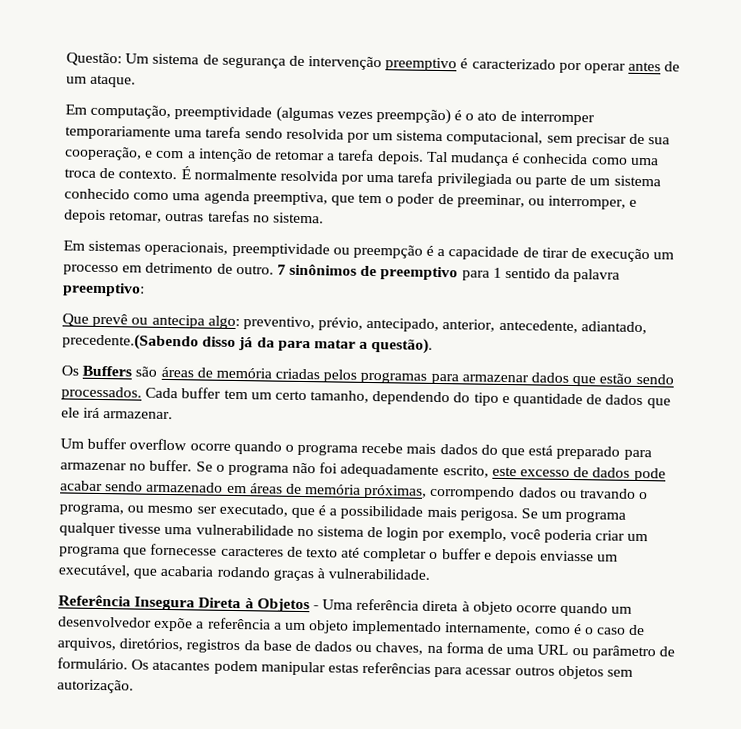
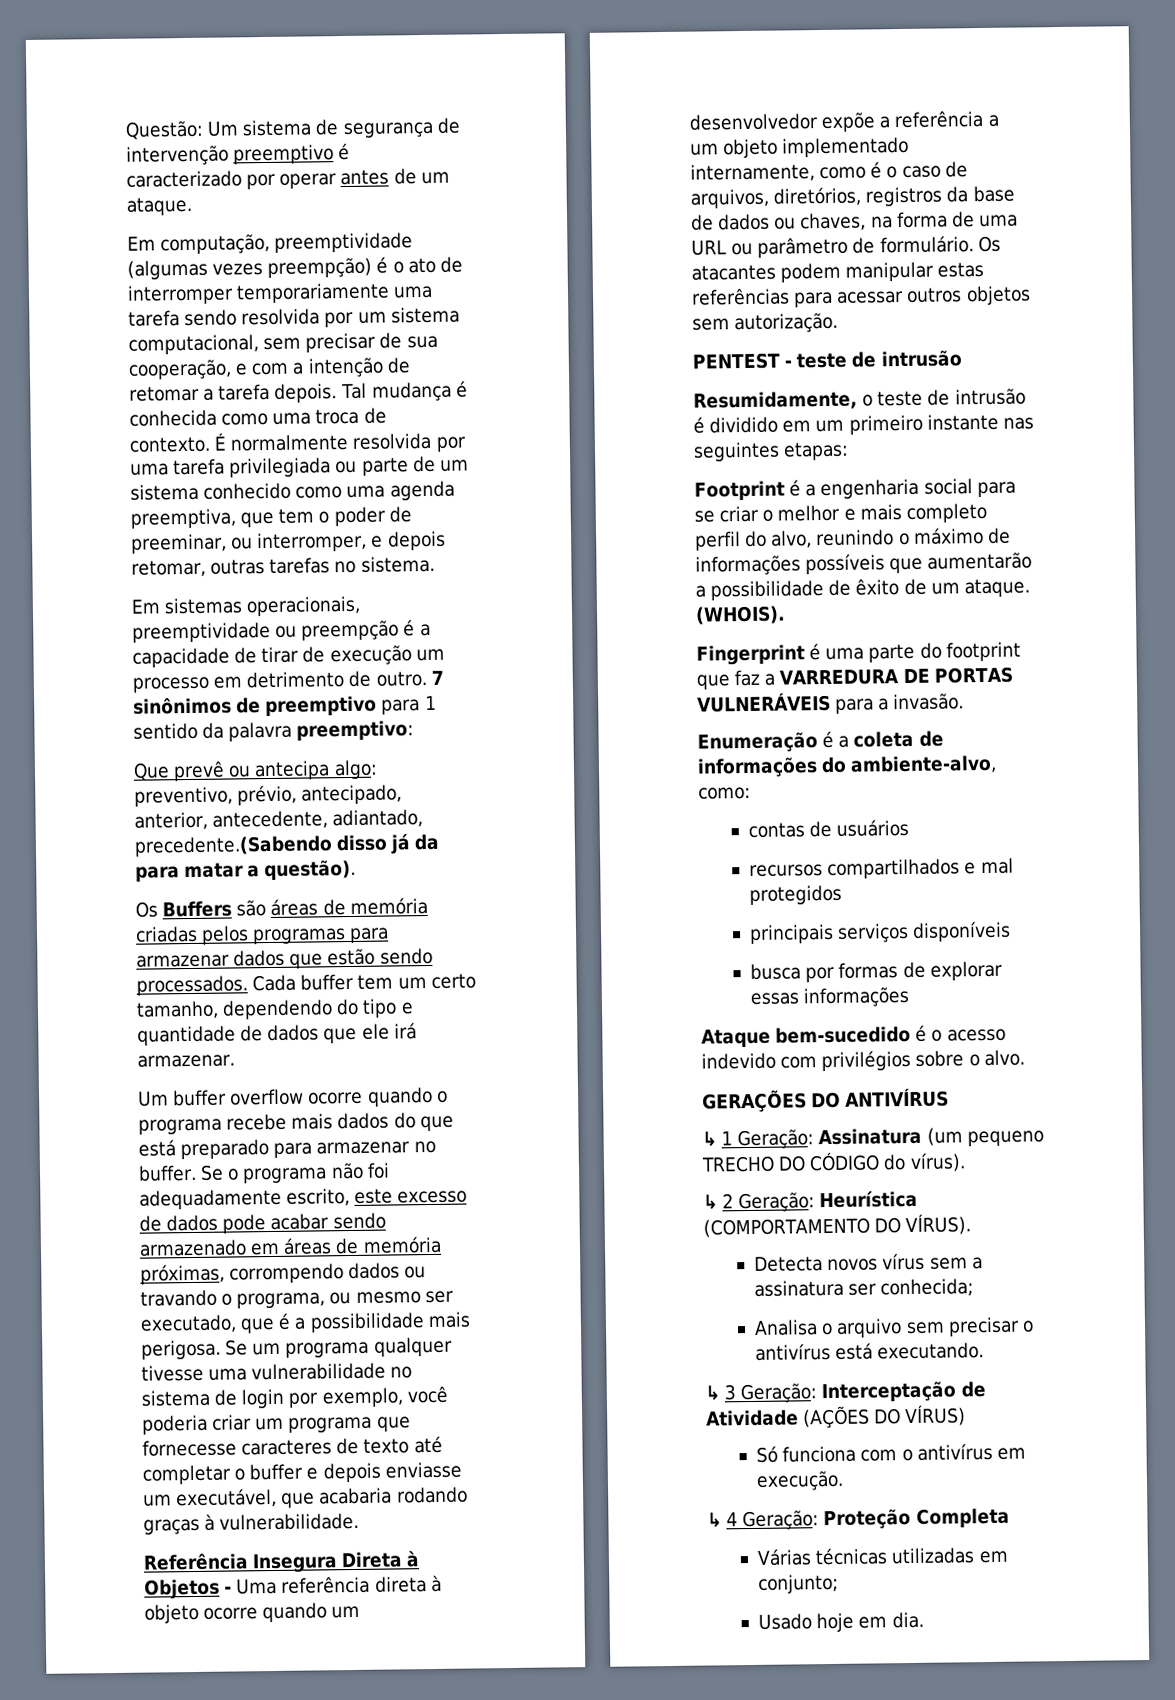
(134, 686) none -> [692,350,962,370] [693,388,1026,411] [693,413,1034,435] [693,441,850,462] [694,478,1016,501] [694,502,987,523] [695,527,1011,551] [695,552,1033,576] [695,578,1030,601] [695,605,786,625] [696,641,1021,666] [696,666,1013,690] [697,691,965,714] [697,730,944,753] [697,754,998,778] [698,786,751,800] [748,818,910,838] [749,857,1014,879] [749,884,843,905] [749,920,1012,944] [750,960,1003,983] [750,986,910,1008] [701,1024,1006,1048] [701,1049,1025,1072] [702,1087,950,1113] [702,1127,1044,1150] [701,1151,966,1173] [703,1189,919,1213] [703,1213,972,1238] [754,1252,983,1272] [754,1278,975,1298] [754,1316,1034,1338] [755,1342,985,1361] [705,1381,986,1404] [706,1404,967,1429] [756,1442,1026,1463] [756,1470,845,1491] [707,1507,1010,1531] [757,1547,1008,1566] [758,1573,840,1594] [758,1611,924,1633] // PENTEST - teste de intrusão // Resumidamente, o teste de intrusão é dividido em um primeiro instante nas seguintes etapas: // Footprint é a engenharia social para se criar o melhor e mais completo perfil do alvo, reunindo o máximo de informações possíveis que aumentarão a possibilidade de êxito de um ataque. (WHOIS). // Fingerprint é uma parte do footprint que faz a VARREDURA DE PORTAS VULNERÁVEIS para a invasão. // Enumeração é a coleta de informações do ambiente-alvo, como: // contas de usuários // recursos compartilhados e mal protegidos // principais serviços disponíveis // busca por formas de explorar essas informações // Ataque bem-sucedido é o acesso indevido com privilégios sobre o alvo. // GERAÇÕES DO ANTIVÍRUS // ↳ 1 Geração: Assinatura (um pequeno TRECHO DO CÓDIGO do vírus). // ↳ 2 Geração: Heurística (COMPORTAMENTO DO VÍRUS). // Detecta novos vírus sem a assinatura ser conhecida; // Analisa o arquivo sem precisar o antivírus está executando. // ↳ 3 Geração: Interceptação de Atividade (AÇÕES DO VÍRUS) // Só funciona com o antivírus em execução. // ↳ 4 Geração: Proteção Completa // Várias técnicas utilizadas em conjunto; // Usado hoje em dia.

